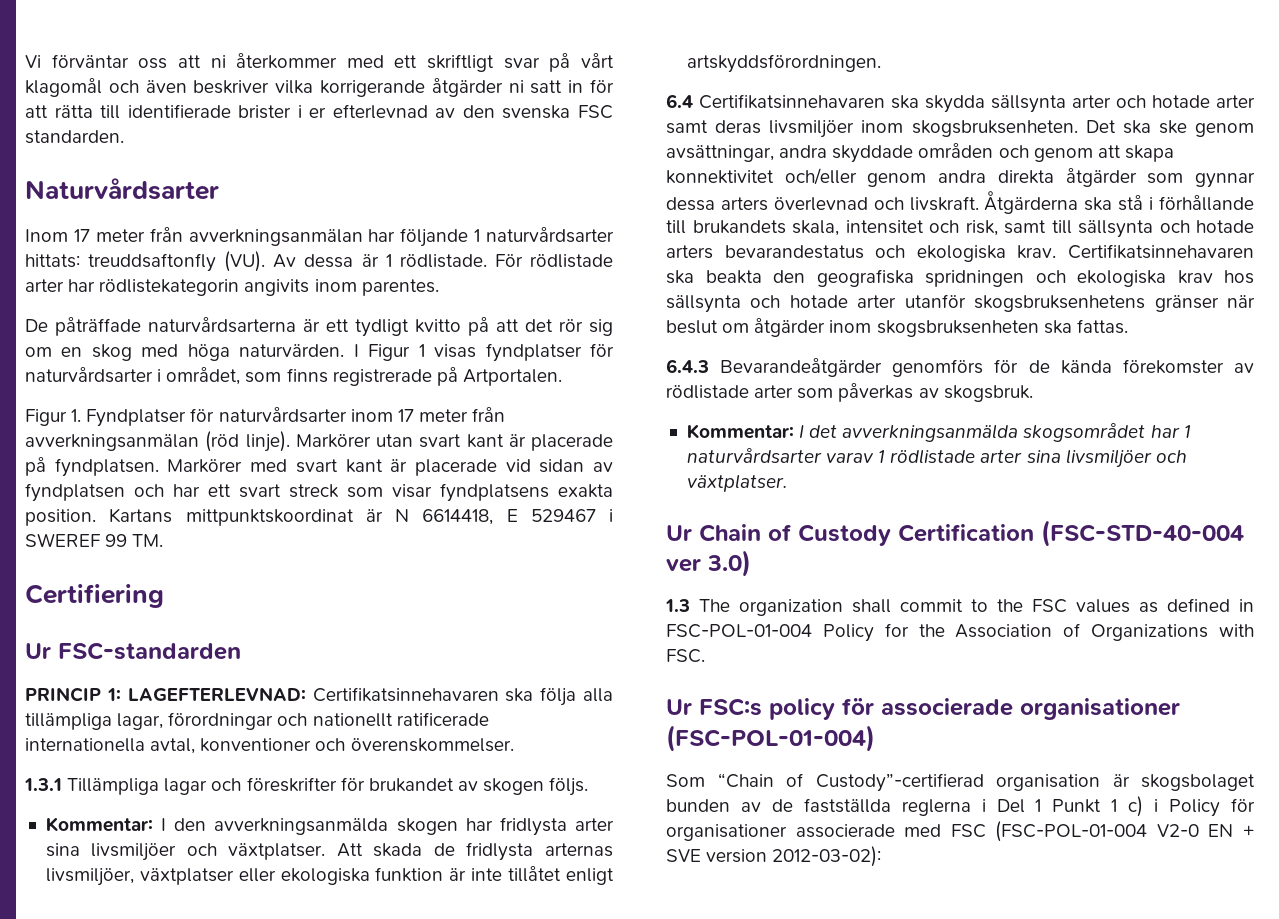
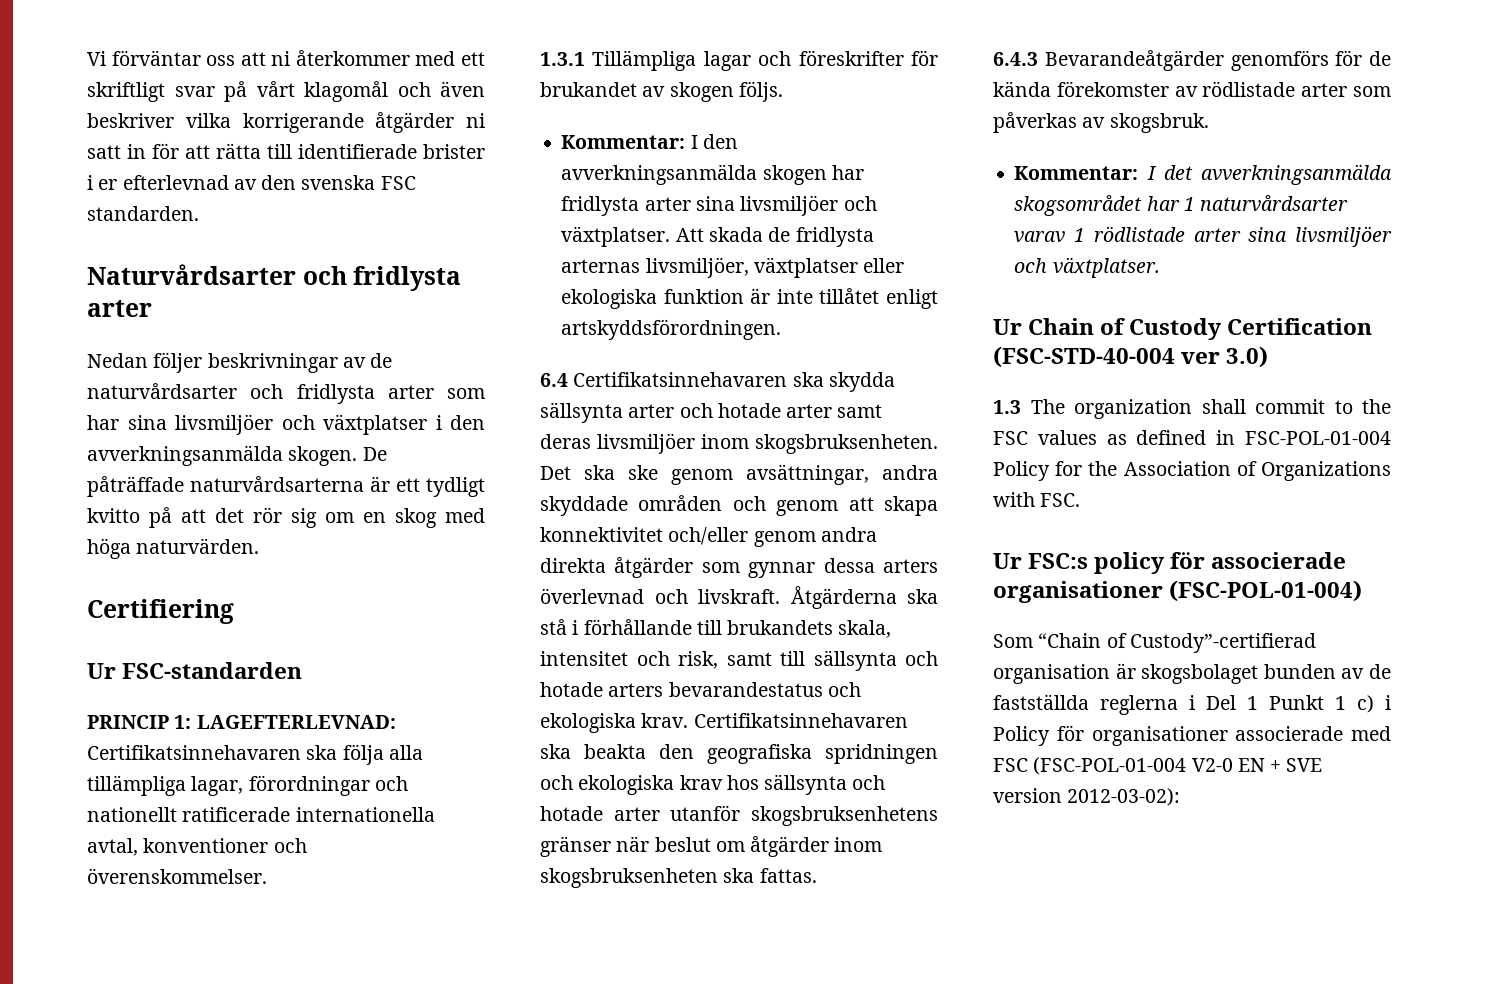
[25,227,614,247] [25,251,614,272] [25,279,439,296] // Inom 17 meter från avverkningsanmälan har följande 1 naturvårdsarter hittats: treuddsaftonfly (VU). Av dessa är 1 rödlistade. För rödlistade arter har rödlistekategorin angivits inom parentes. // -> [302,266,462,291] [87,300,152,317] [87,352,393,373] [87,383,485,404] [87,414,485,435] [87,445,358,466] och fridlysta arter // Nedan följer beskrivningar av de naturvårdsarter och fridlysta arter som har sina livsmiljöer och växtplatser i den avverkningsanmälda skogen.
[353,343,614,362] [25,367,562,386] [25,407,506,427] [25,431,613,452] [25,457,613,477] [25,483,613,502] [25,508,613,526] [25,533,164,547] I Figur 1 visas fyndplatser för naturvårdsarter i området, som finns registrerade på Artportalen. // Figur 1. Fyndplatser för naturvårdsarter inom 17 meter från avverkningsanmälan (röd linje). Markörer utan svart kant är placerade på fyndplatsen. Markörer med svart kant är placerade vid sidan av fyndplatsen och har ett svart streck som visar fyndplatsens exakta position. Kartans mittpunktskoordinat är N 6614418, E 529467 i SWEREF 99 TM. -> (260, 546) none

